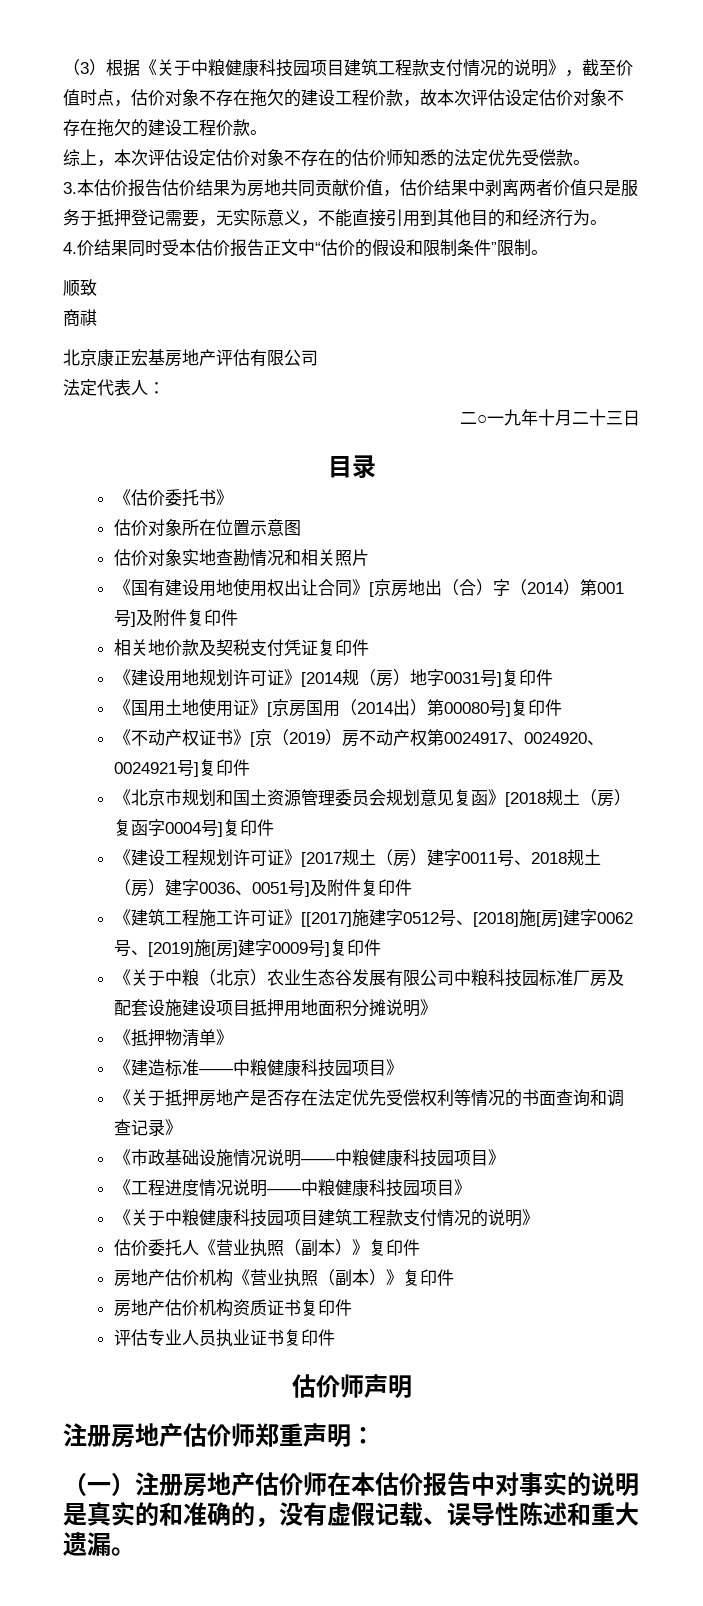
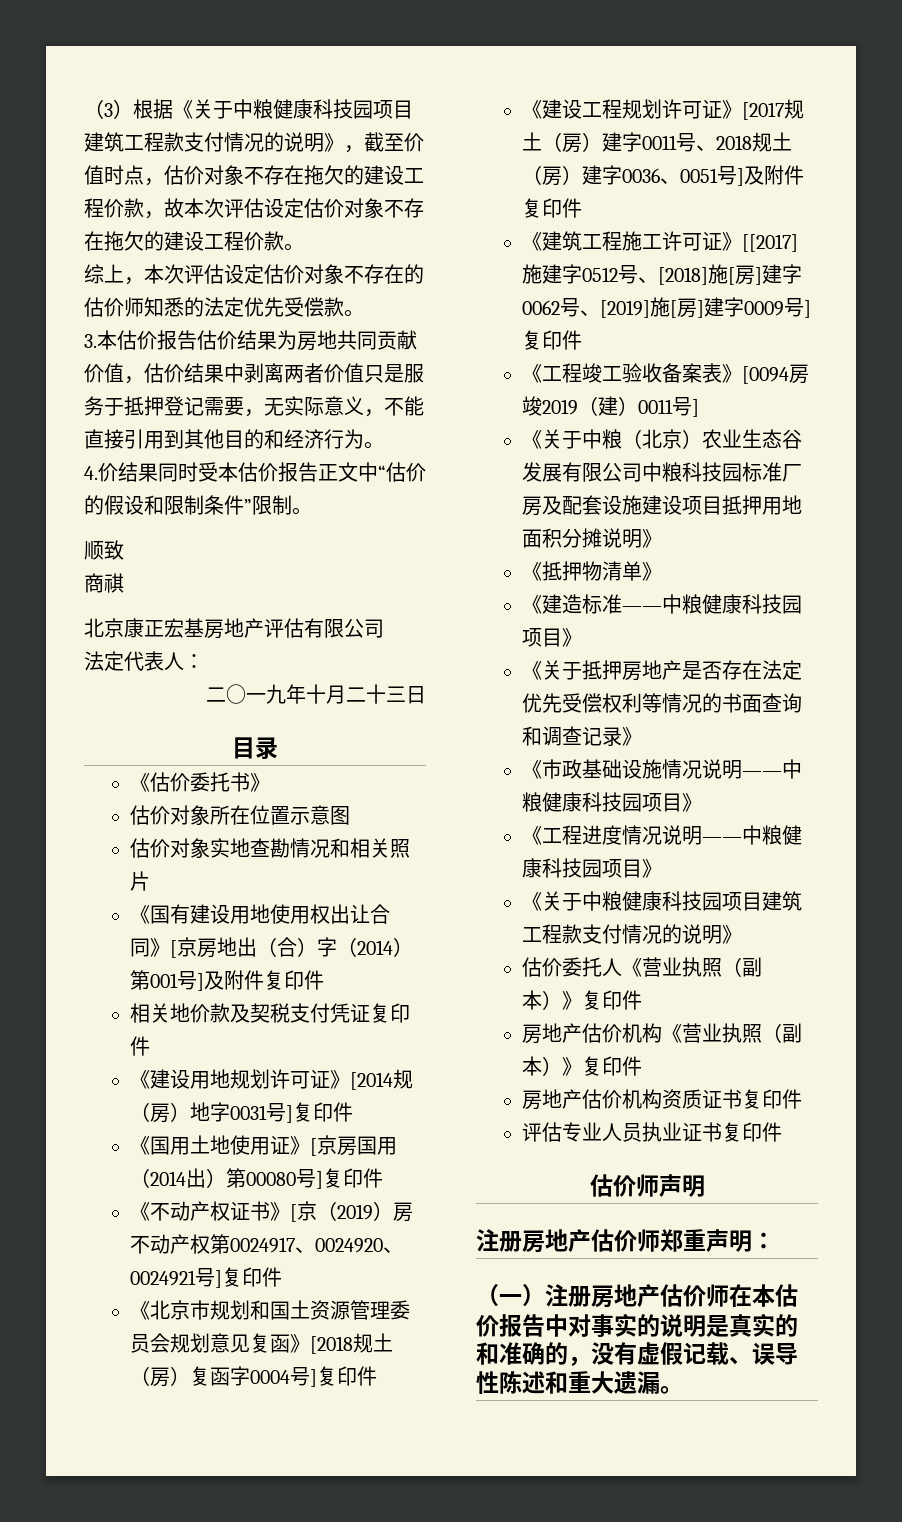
(381, 947) none -> [522,363,810,384] [522,396,700,417] // 《工程竣工验收备案表》[0094房竣2019（建）0011号]

